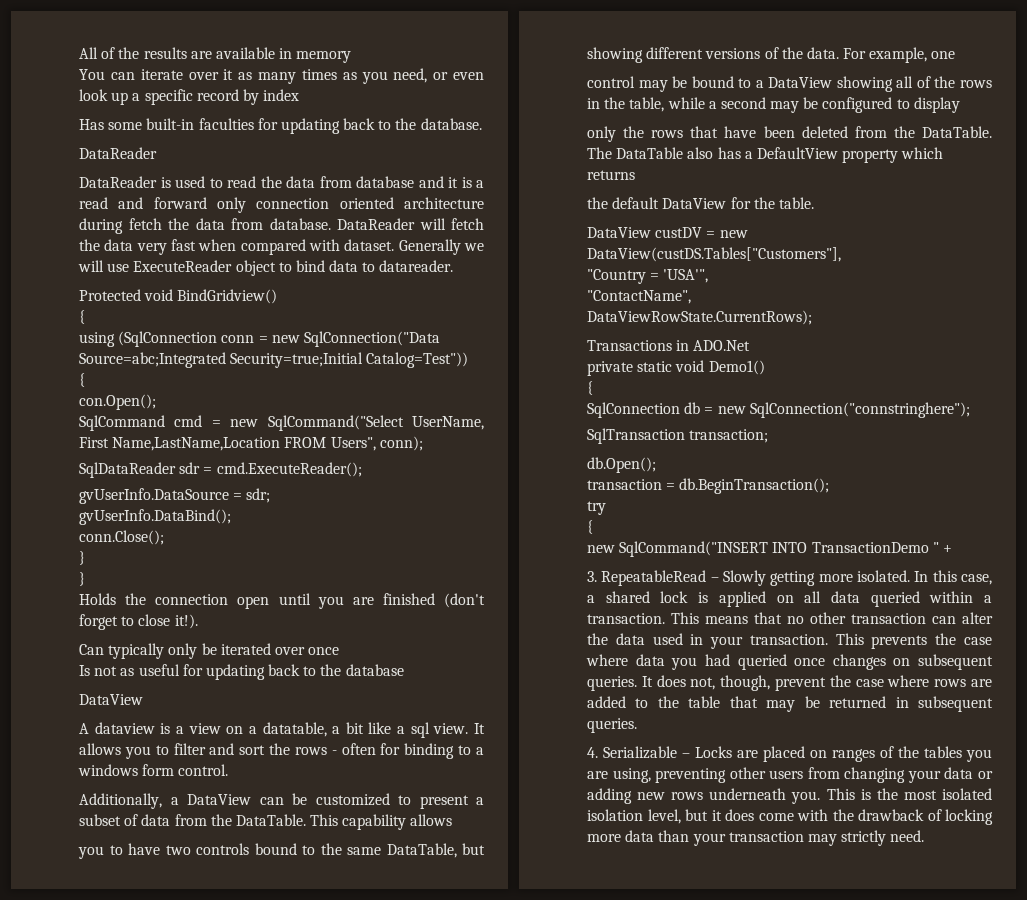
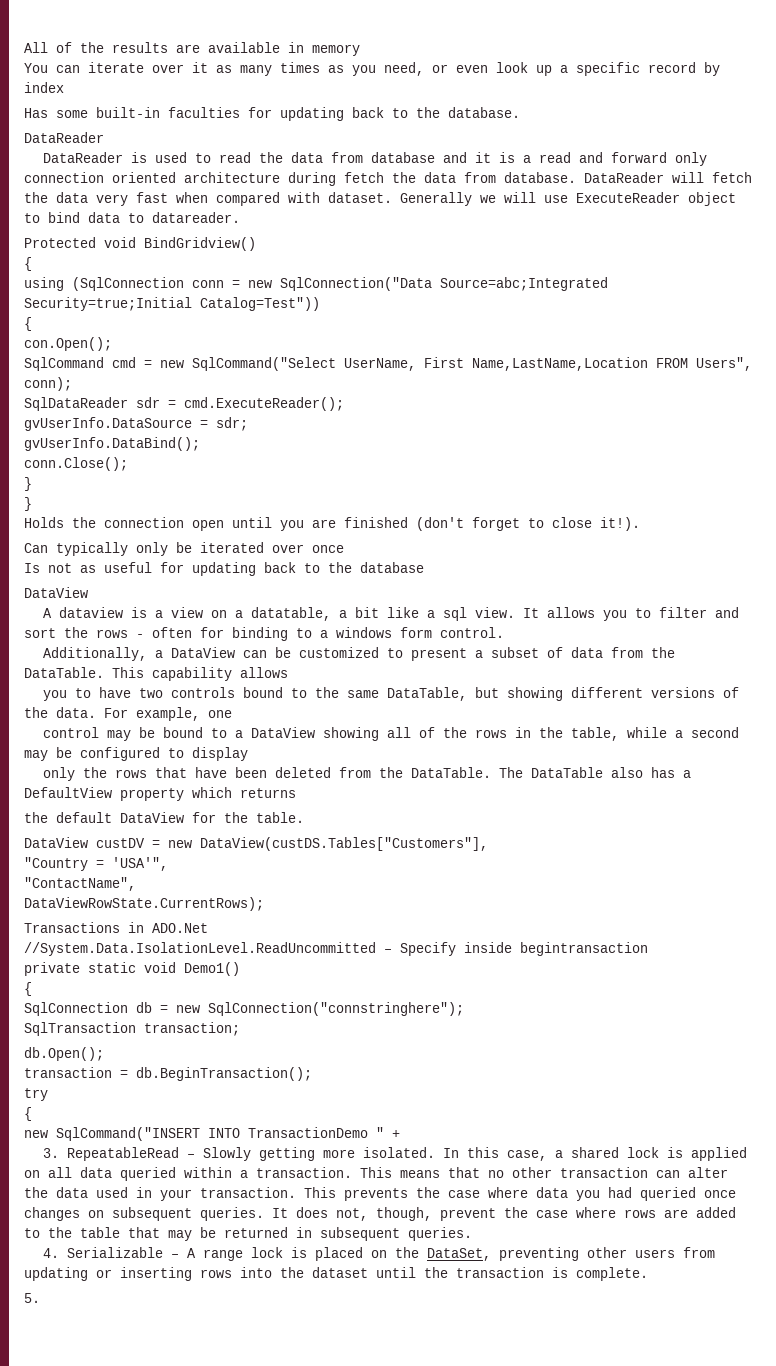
(751, 345) none -> [24,942,648,956] // //System.Data.IsolationLevel.ReadUncommitted – Specify inside begintransaction
[695,746,992,762] [587,767,993,783] [587,788,992,804] [587,809,993,825] [587,830,925,846] Locks are placed on ranges of the tables you are using, preventing other users from changing your data or adding new rows underneath you. This is the most isolated isolation level, but it does come with the drawback of locking more data than your transaction may strictly need. -> [186,1247,715,1261] [24,1267,648,1281] [24,1293,40,1303] A range lock is placed on the DataSet, preventing other users from updating or inserting rows into the dataset until the transaction is complete. // 5.

